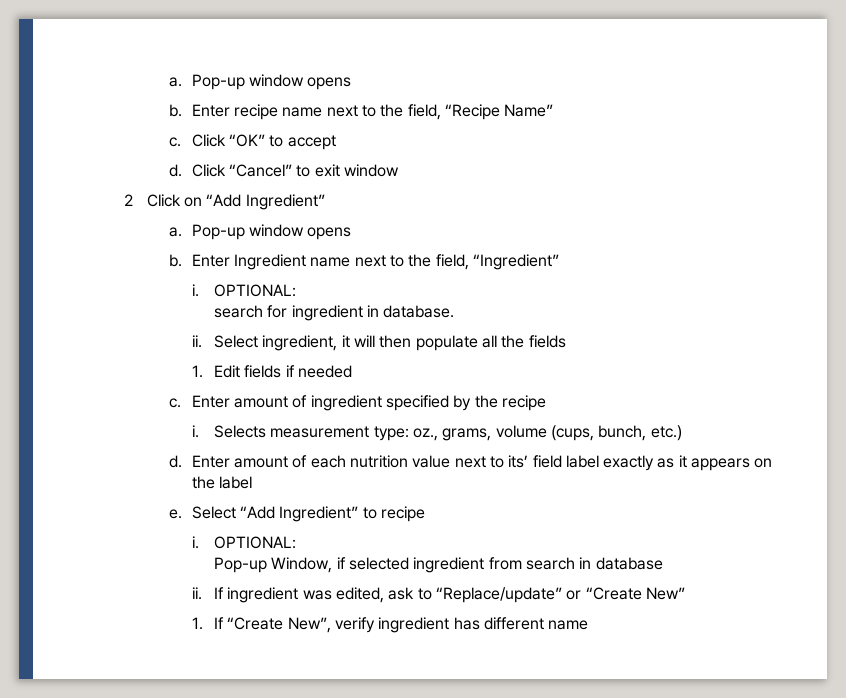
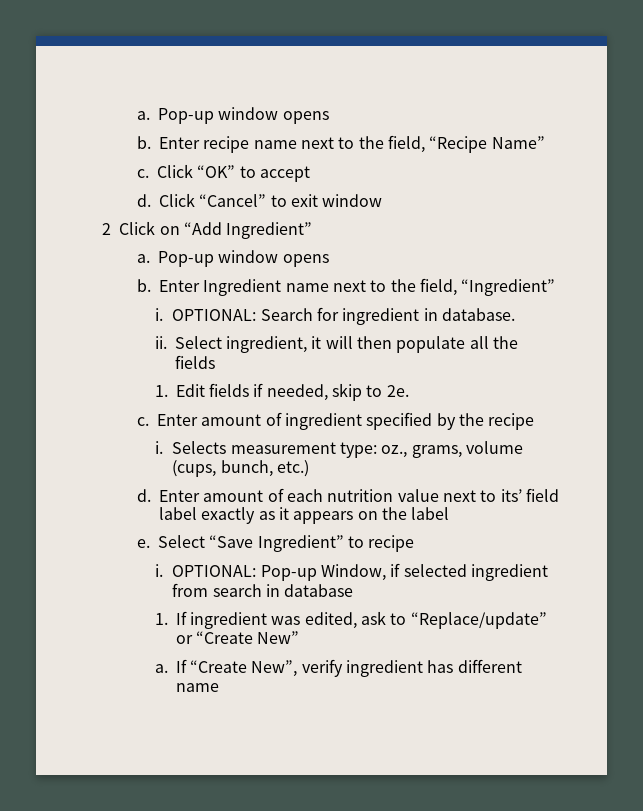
[214,305,264,318] // search -> [260,308,313,321] Search
[297,365,352,378] needed -> [266,383,409,401] needed, skip to 2e.
[239,506,275,519] “Add -> [209,535,254,548] “Save
(297, 542) // -> (257, 571) none
[191,587,202,600] ii. -> [154,613,168,625] 1.
[191,617,203,630] 1. -> [154,664,168,673] a.

